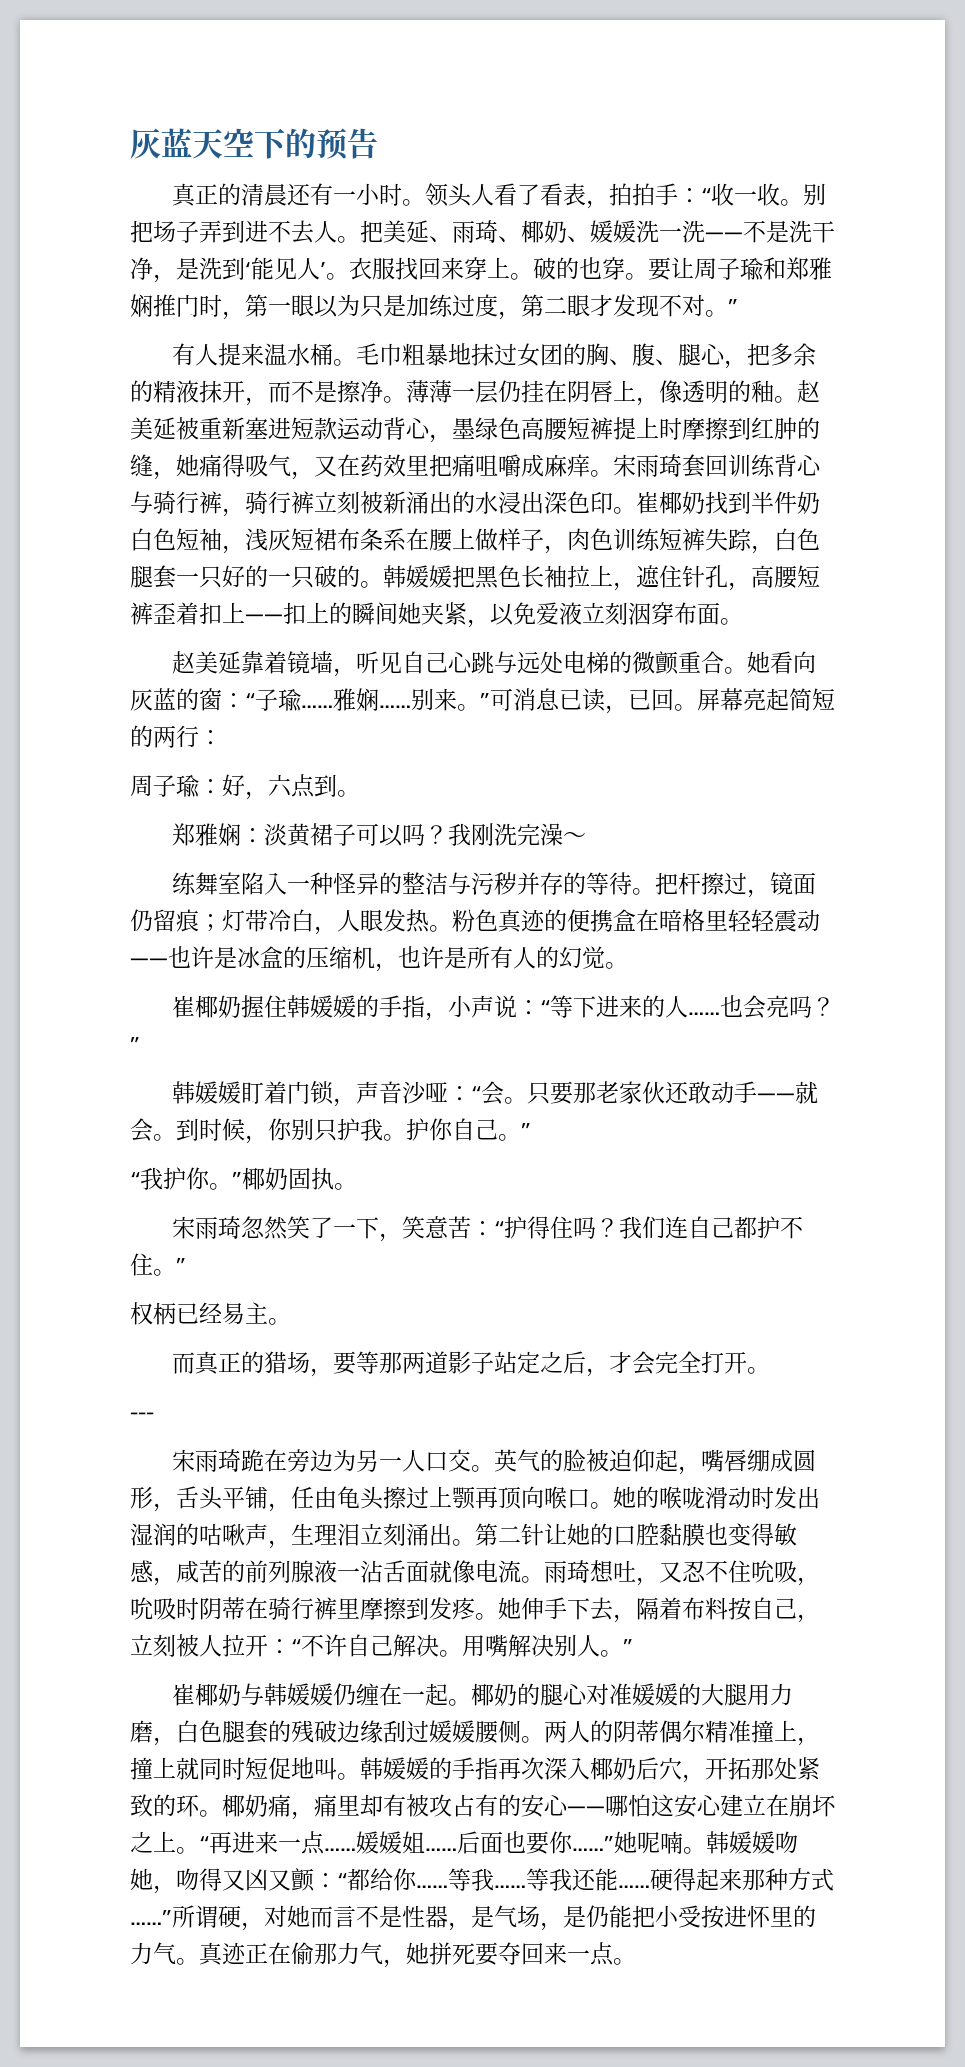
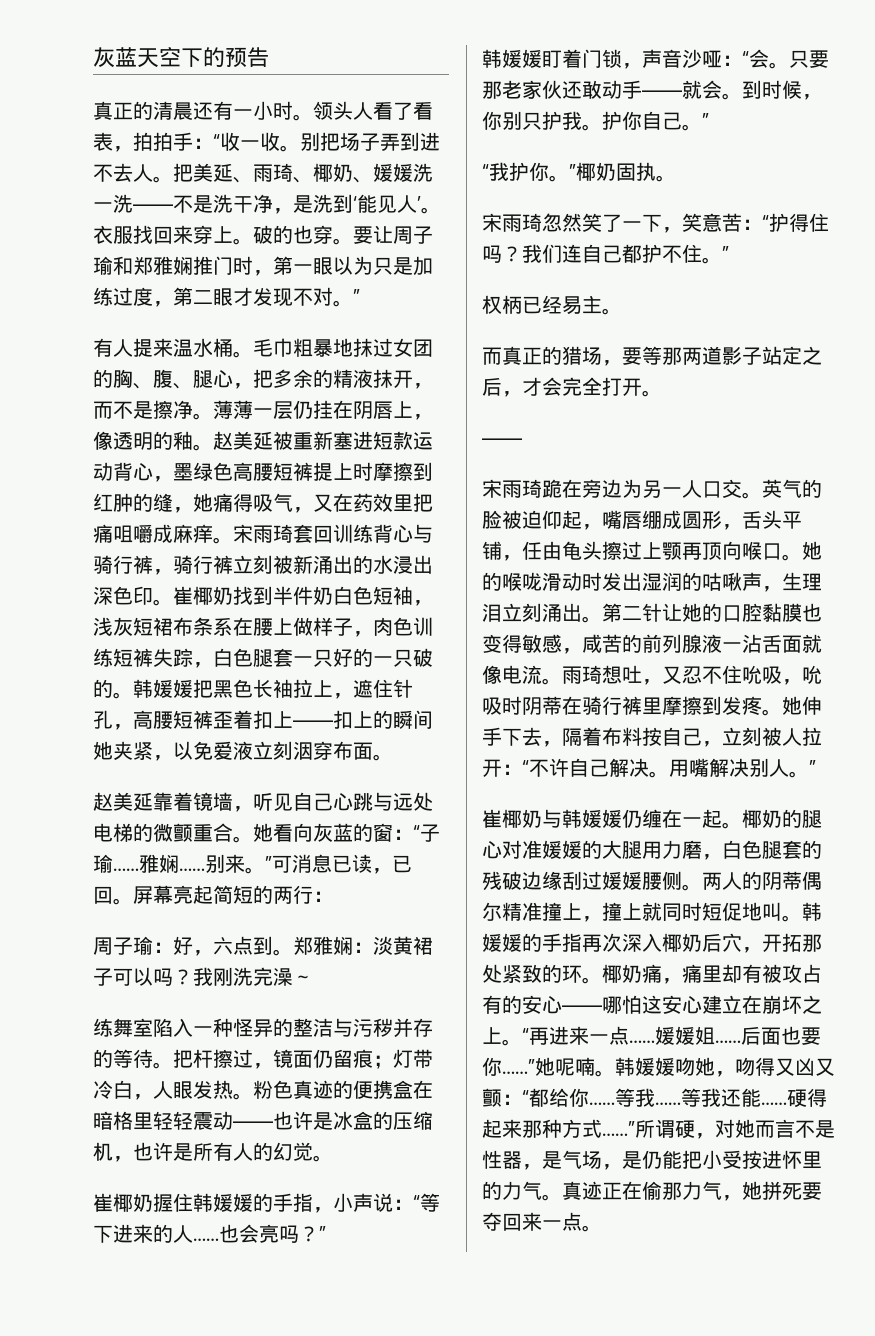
(360, 793) // -> (293, 952) none
[130,1412,154,1420] --- -> [482,438,522,445] ——

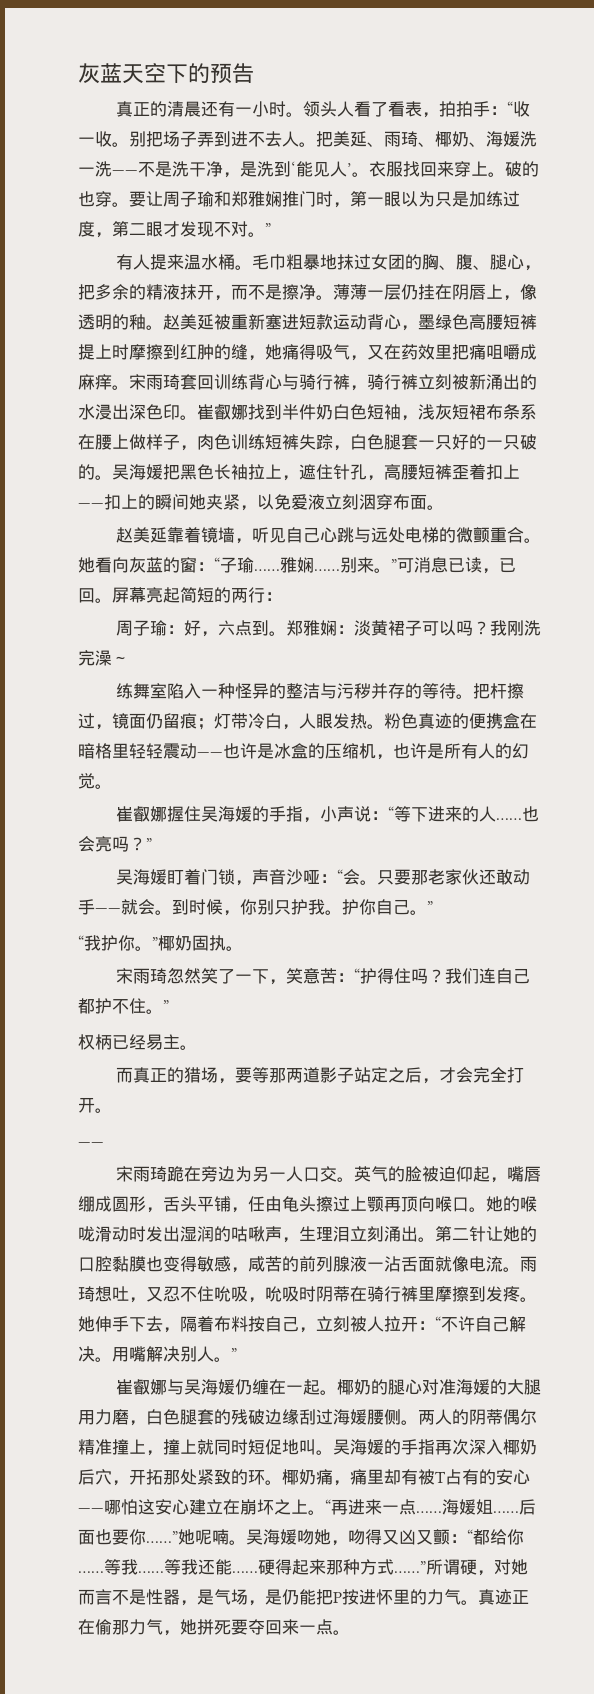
[373,163,393,182] 媛 -> [486,131,503,147] 海
[193,586,233,605] 椰奶 -> [214,404,248,420] 叡娜
[133,679,173,698] 韩媛 -> [112,464,146,480] 吴海
[113,1193,233,1212] 椰奶握住韩媛 -> [133,806,236,822] 叡娜握住吴海
[482,49,522,68] 韩媛 -> [116,869,151,885] 吴海
[502,809,602,828] 椰奶与韩媛 -> [133,1379,219,1395] 叡娜与吴海
[542,840,562,859] 媛 -> [456,1379,474,1395] 海
[602,871,622,890] 媛 -> [333,1409,350,1425] 海
[802,902,822,921] [482,933,502,952] 韩媛 -> [333,1439,367,1455] 吴海
[782,964,802,983] 攻 -> [435,1471,446,1483] T
[655,1026,675,1045] 媛 -> [442,1499,459,1515] 海
[615,1057,655,1076] 韩媛 -> [246,1529,280,1545] 吴海
[702,1150,742,1169] 小受 -> [333,1592,342,1603] P

